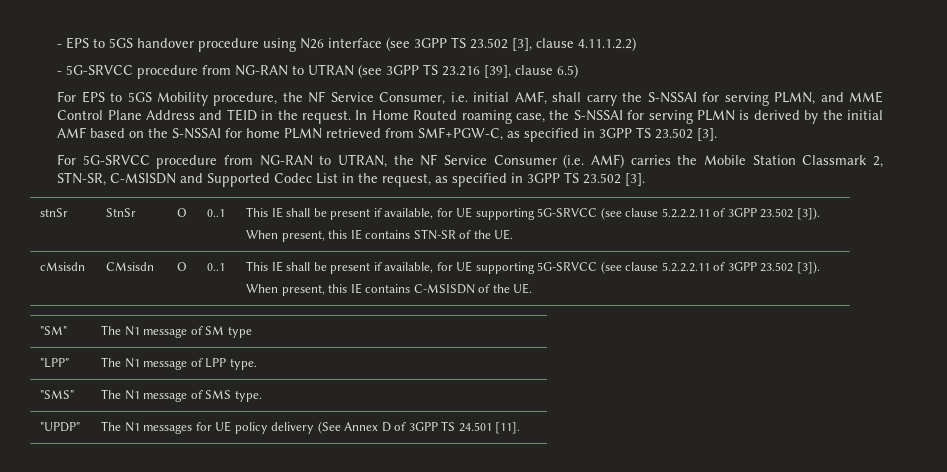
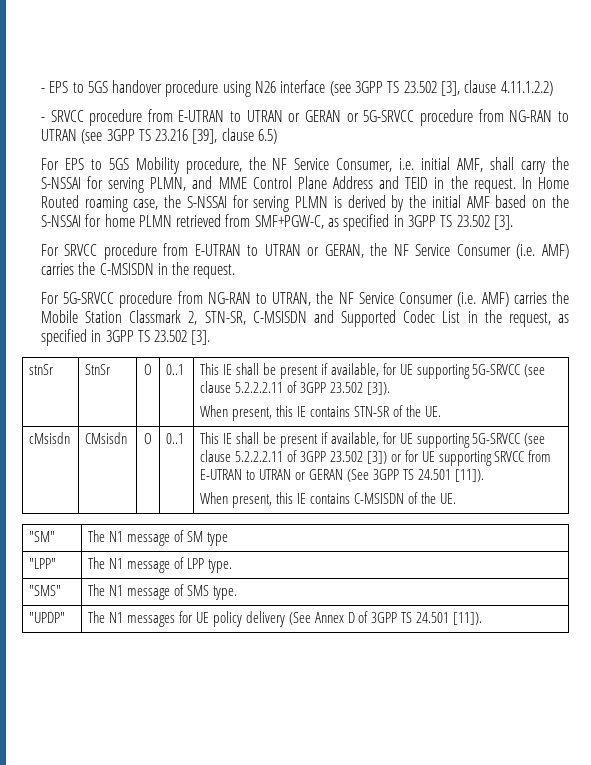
(63, 73) none -> [50,109,359,126] SRVCC procedure from E-UTRAN to UTRAN or GERAN or
(718, 134) none -> [40,243,570,260] [40,262,236,279] // For SRVCC procedure from E-UTRAN to UTRAN or GERAN, the NF Service Consumer (i.e. AMF) carries the C-MSISDN in the request.
[796,261,820,274] [3]). -> [366,450,552,466] [200,469,484,482] [3]) or for UE supporting SRVCC from E-UTRAN to UTRAN or GERAN (See 3GPP TS 24.501 [11]).
[495,422,521,434] [11]. -> [453,612,483,625] [11]).

